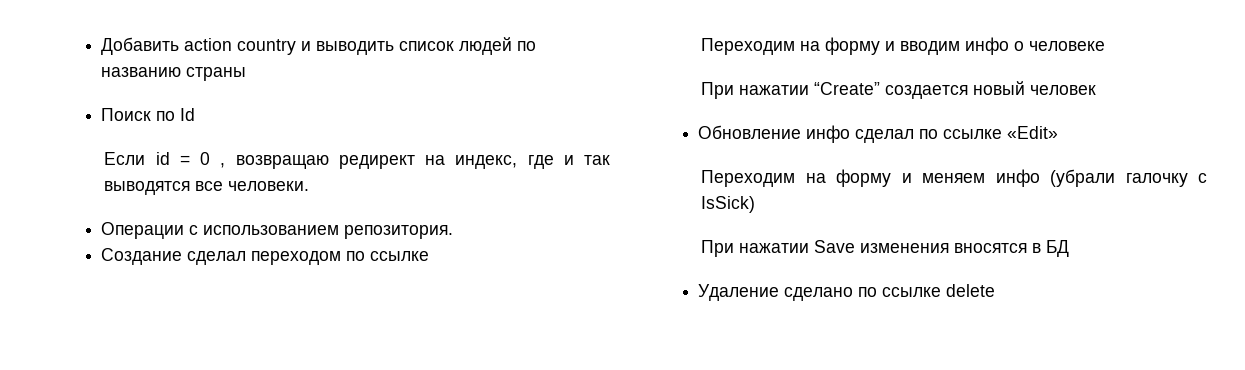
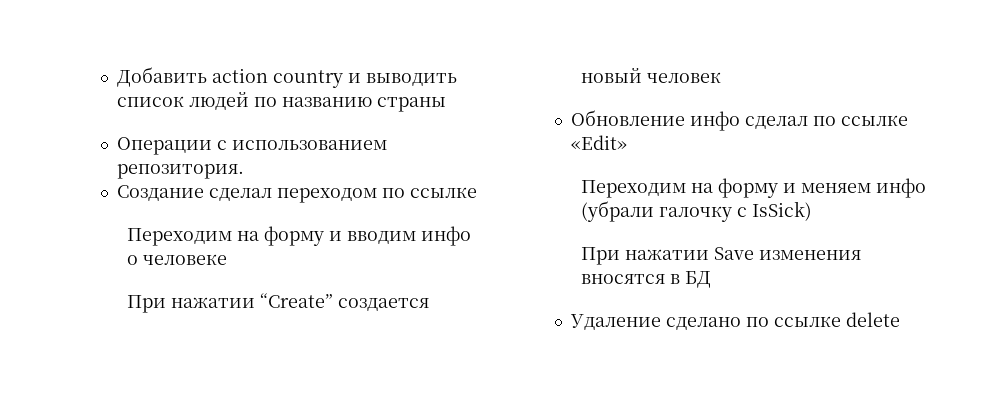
[101,108,196,121] [104,152,610,169] [104,181,310,195] // Поиск по Id // Если id = 0 , возвращаю редирект на индекс, где и так выводятся все человеки. -> (446, 104) none

